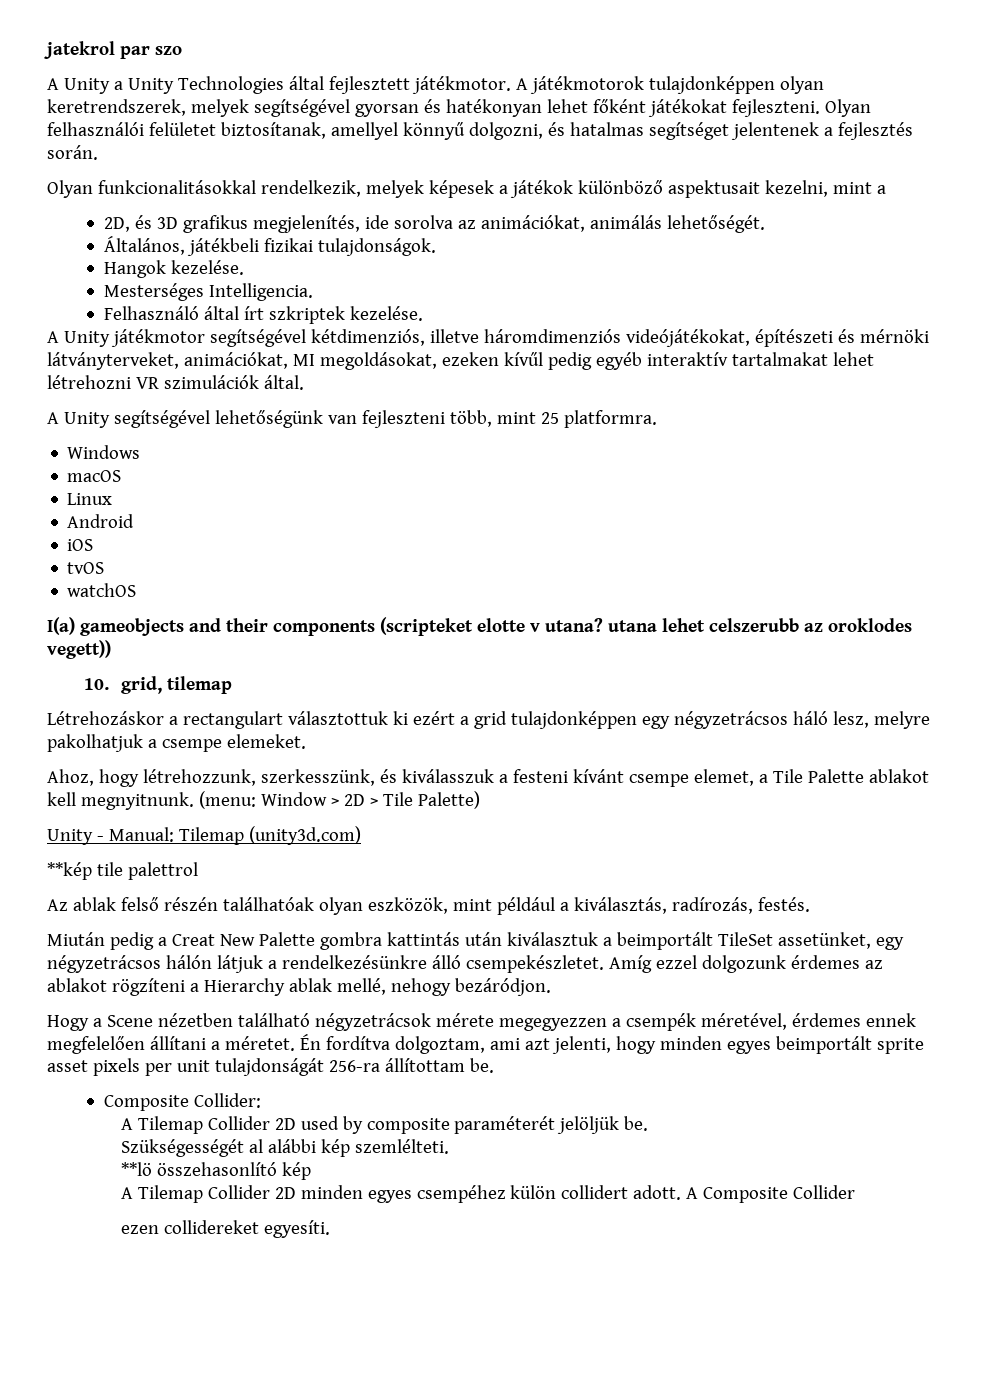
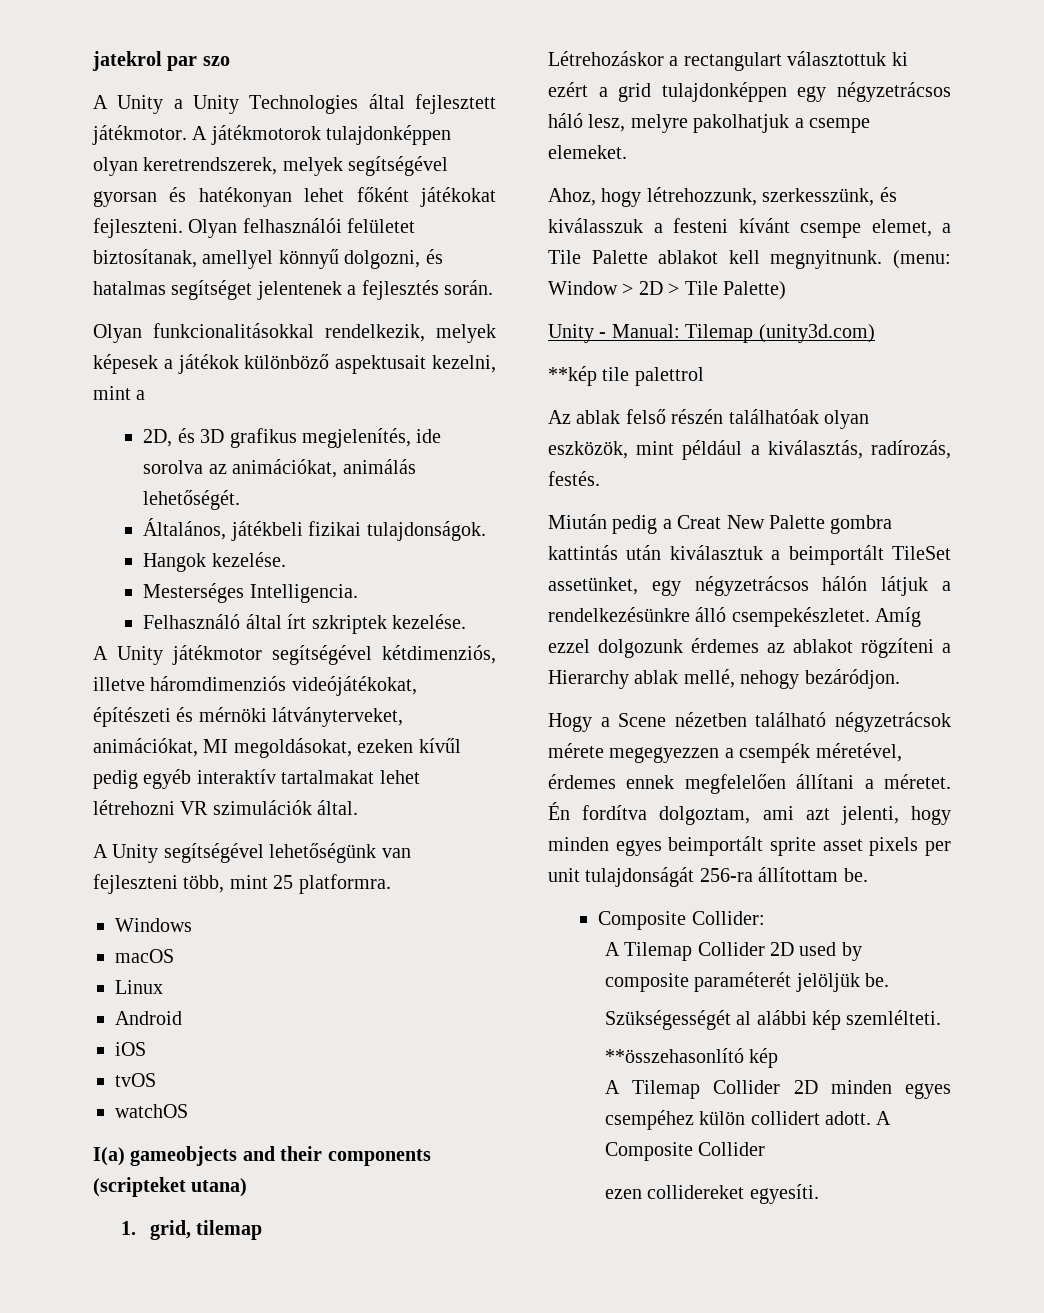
[476,618,912,632] [47,640,111,659] [83,678,109,690] elotte v utana? utana lehet celszerubb az oroklodes vegett)) // 10. -> [191,1178,248,1197] [121,1221,137,1235] utana) // 1.
[120,1162,277,1176] **lö összehasonlító -> [604,1048,744,1063] **összehasonlító

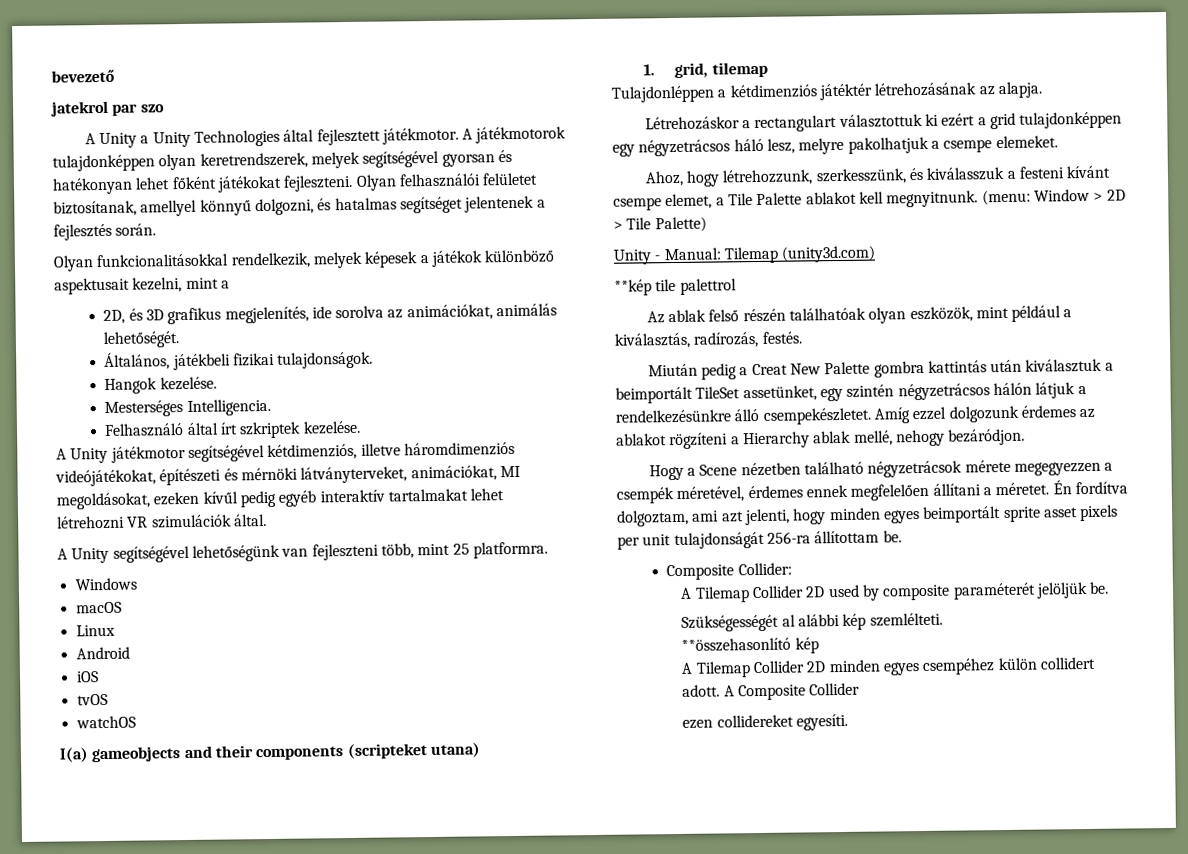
(92, 61) none -> [51,69,115,83] bevezető //
(263, 1230) none -> [611,81,1043,103] // Tulajdonléppen a kétdimenziós játéktér létrehozásának az alapja.
(681, 588) none -> [846,384,895,398] szintén

